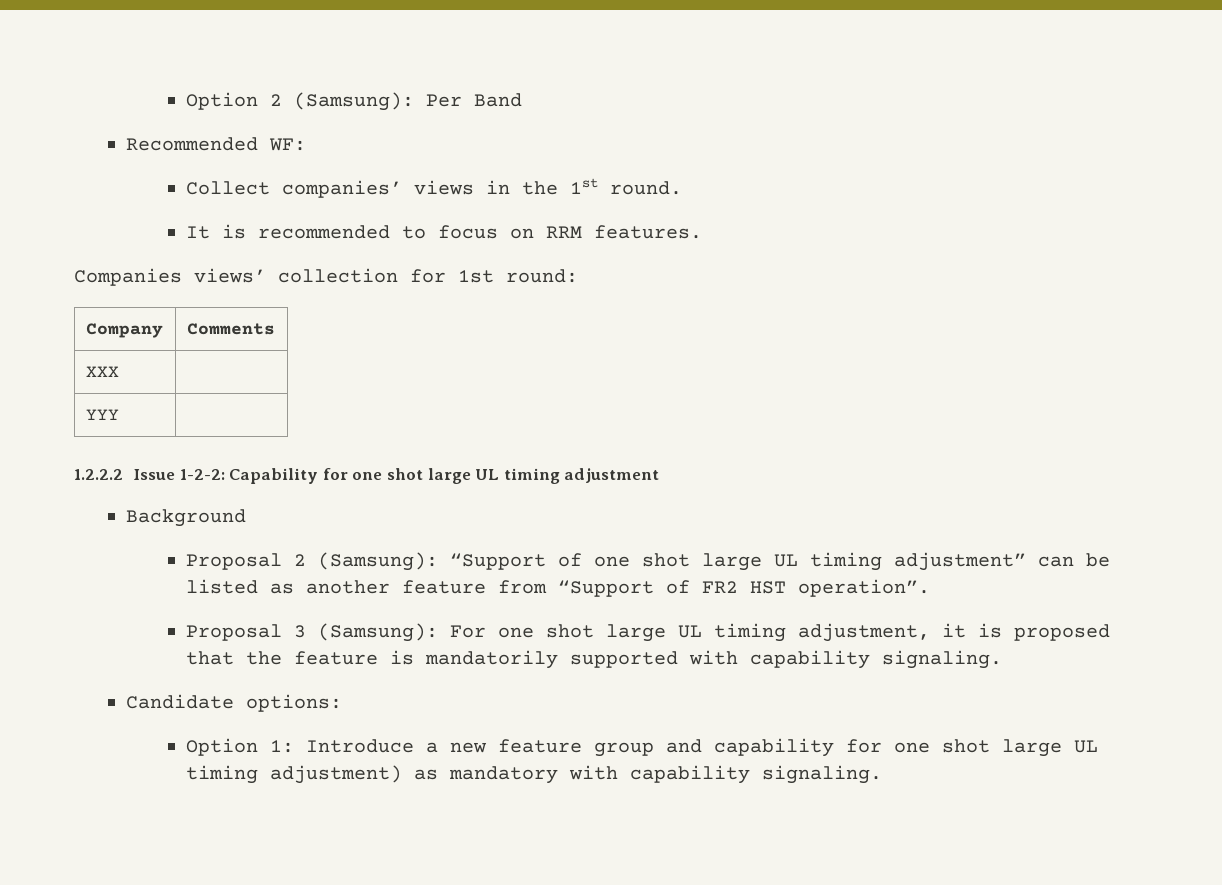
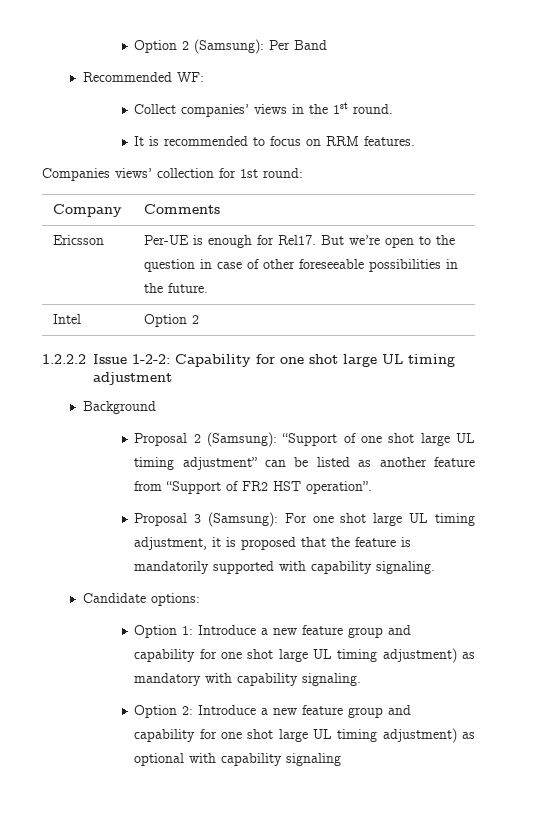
[85,366,119,377] [85,409,119,420] XXX | // YYY | -> [52,235,104,245] [143,235,455,248] [143,259,458,272] [143,283,208,293] [52,314,81,324] [143,314,199,327] Ericsson | Per-UE is enough for Rel17. But we’re open to the question in case of other foreseeable possibilities in the future. // Intel | Option 2
(883, 774) none -> [134,705,412,718] [134,728,475,743] [134,753,342,766] // Option 2: Introduce a new feature group and capability for one shot large UL timing adjustment) as optional with capability signaling

